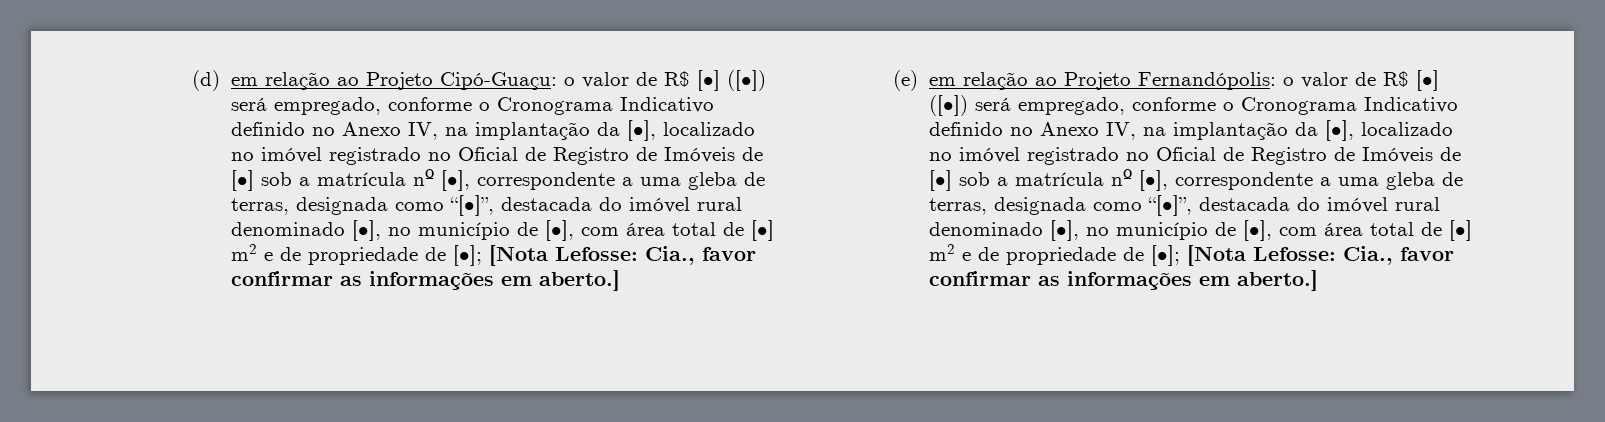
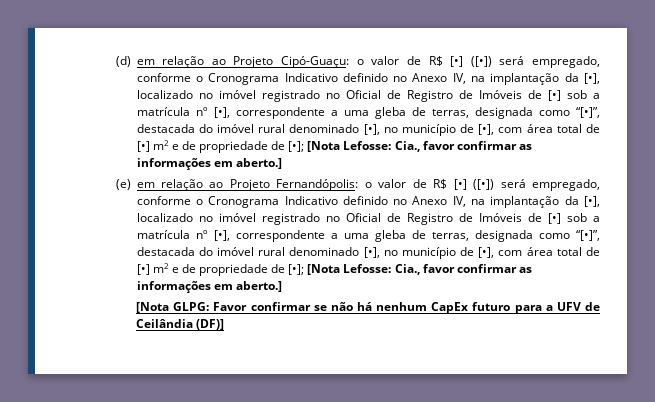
(1318, 280) none -> [136,302,601,314] [136,319,225,330] // [Nota GLPG: Favor confirmar se não há nenhum CapEx futuro para a UFV de Ceilândia (DF)]

